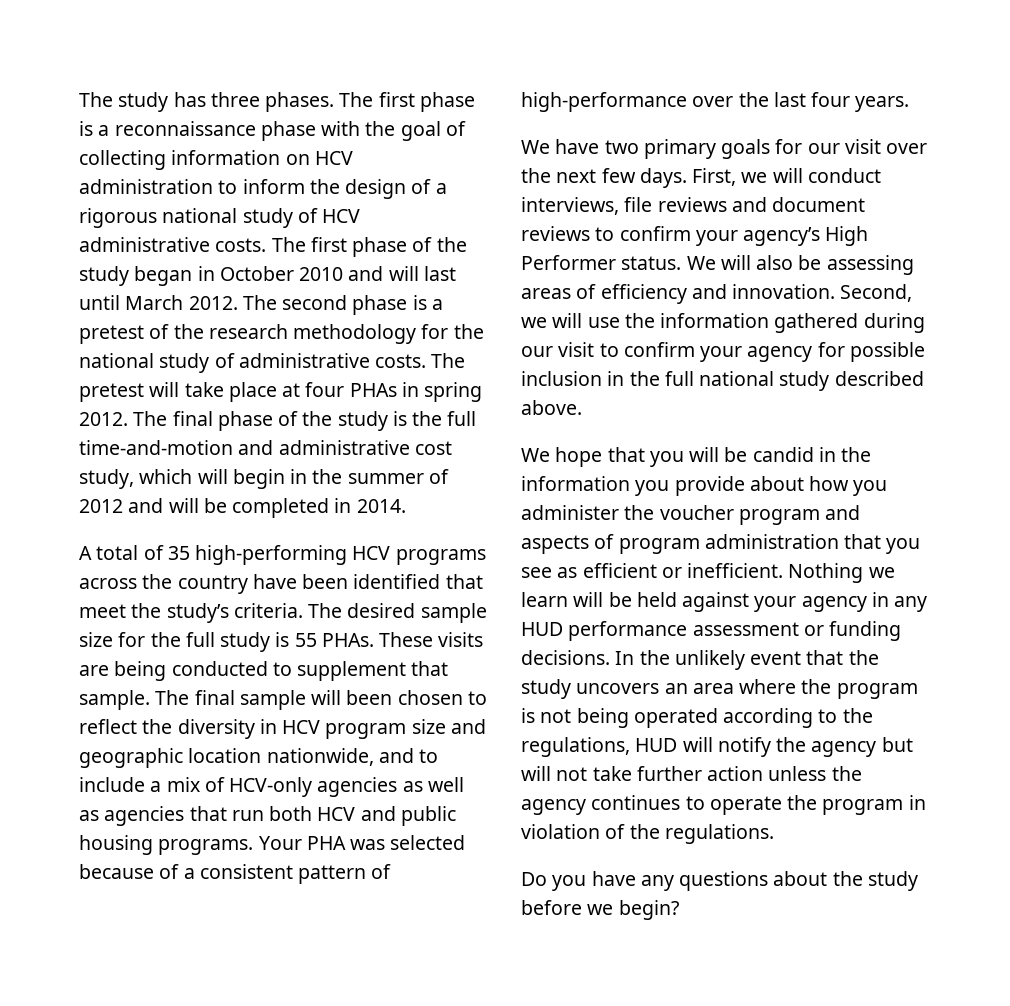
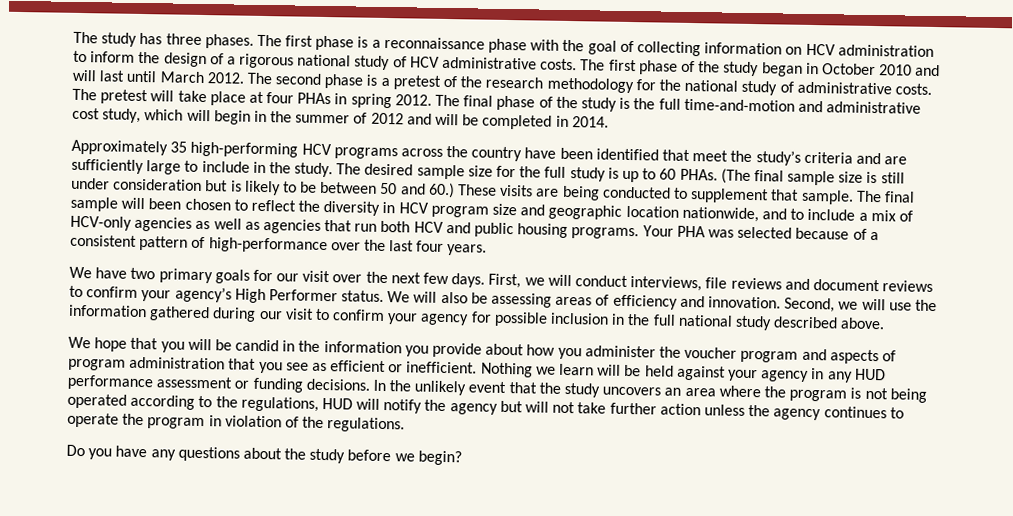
[79,545,164,560] A total of -> [71,139,168,156] Approximately
[233,603,303,618] criteria. -> [803,151,908,165] [71,158,334,178] criteria and are sufficiently large to include in the study.
[294,633,374,647] 55 PHAs. -> [621,168,905,186] [71,177,455,199] up to 60 PHAs. (The final sample size is still under consideration but is likely to be between 50 and 60.)

